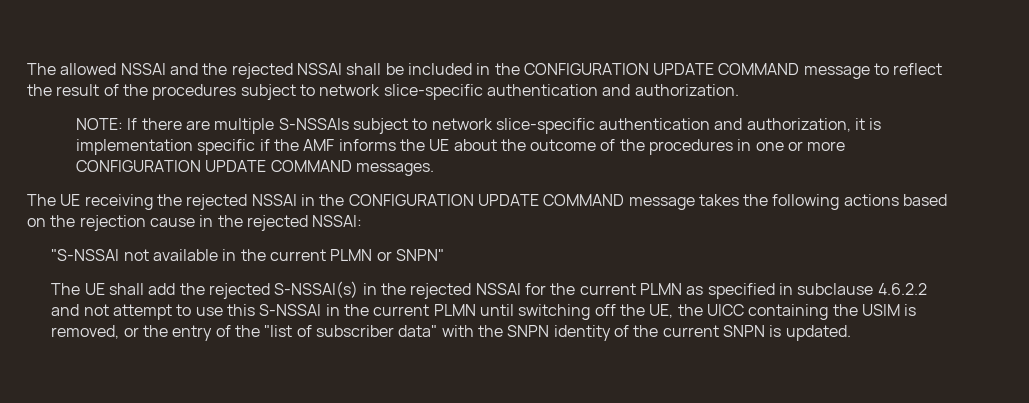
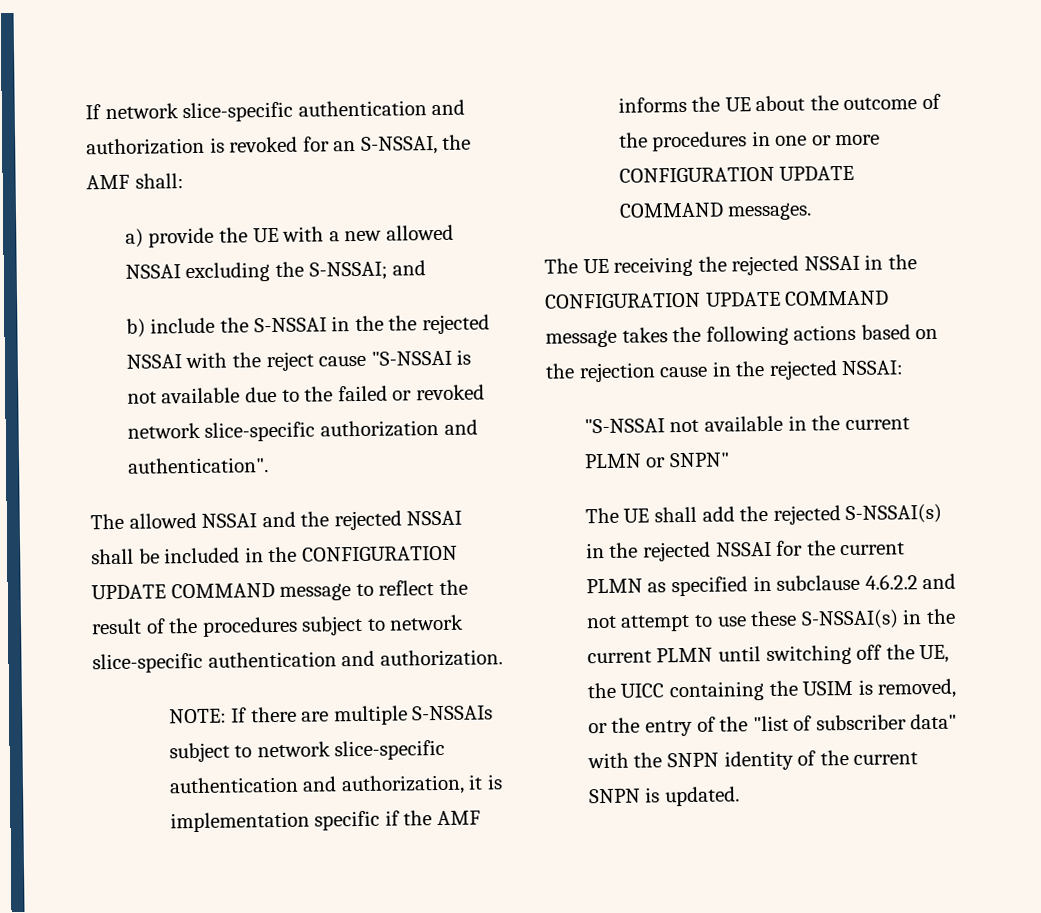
(27, 69) none -> [85,99,466,123] [86,134,472,156] [86,173,184,190] [124,224,454,248] [124,260,427,283] [125,314,490,338] [125,349,472,372] [126,384,485,404] [126,419,478,442] [126,457,269,474] If network slice-specific authentication and authorization is revoked for an S-NSSAI, the AMF shall: // a) provide the UE with a new allowed NSSAI excluding the S-NSSAI; and // b) include the S-NSSAI in the the rejected NSSAI with the reject cause "S-NSSAI is not available due to the failed or revoked network slice-specific authorization and authentication". //
[227,304,322,316] this S-NSSAI -> [750,609,899,630] these S-NSSAI(s)

